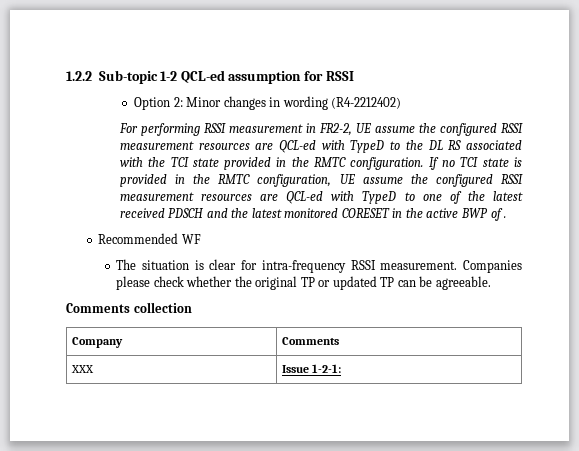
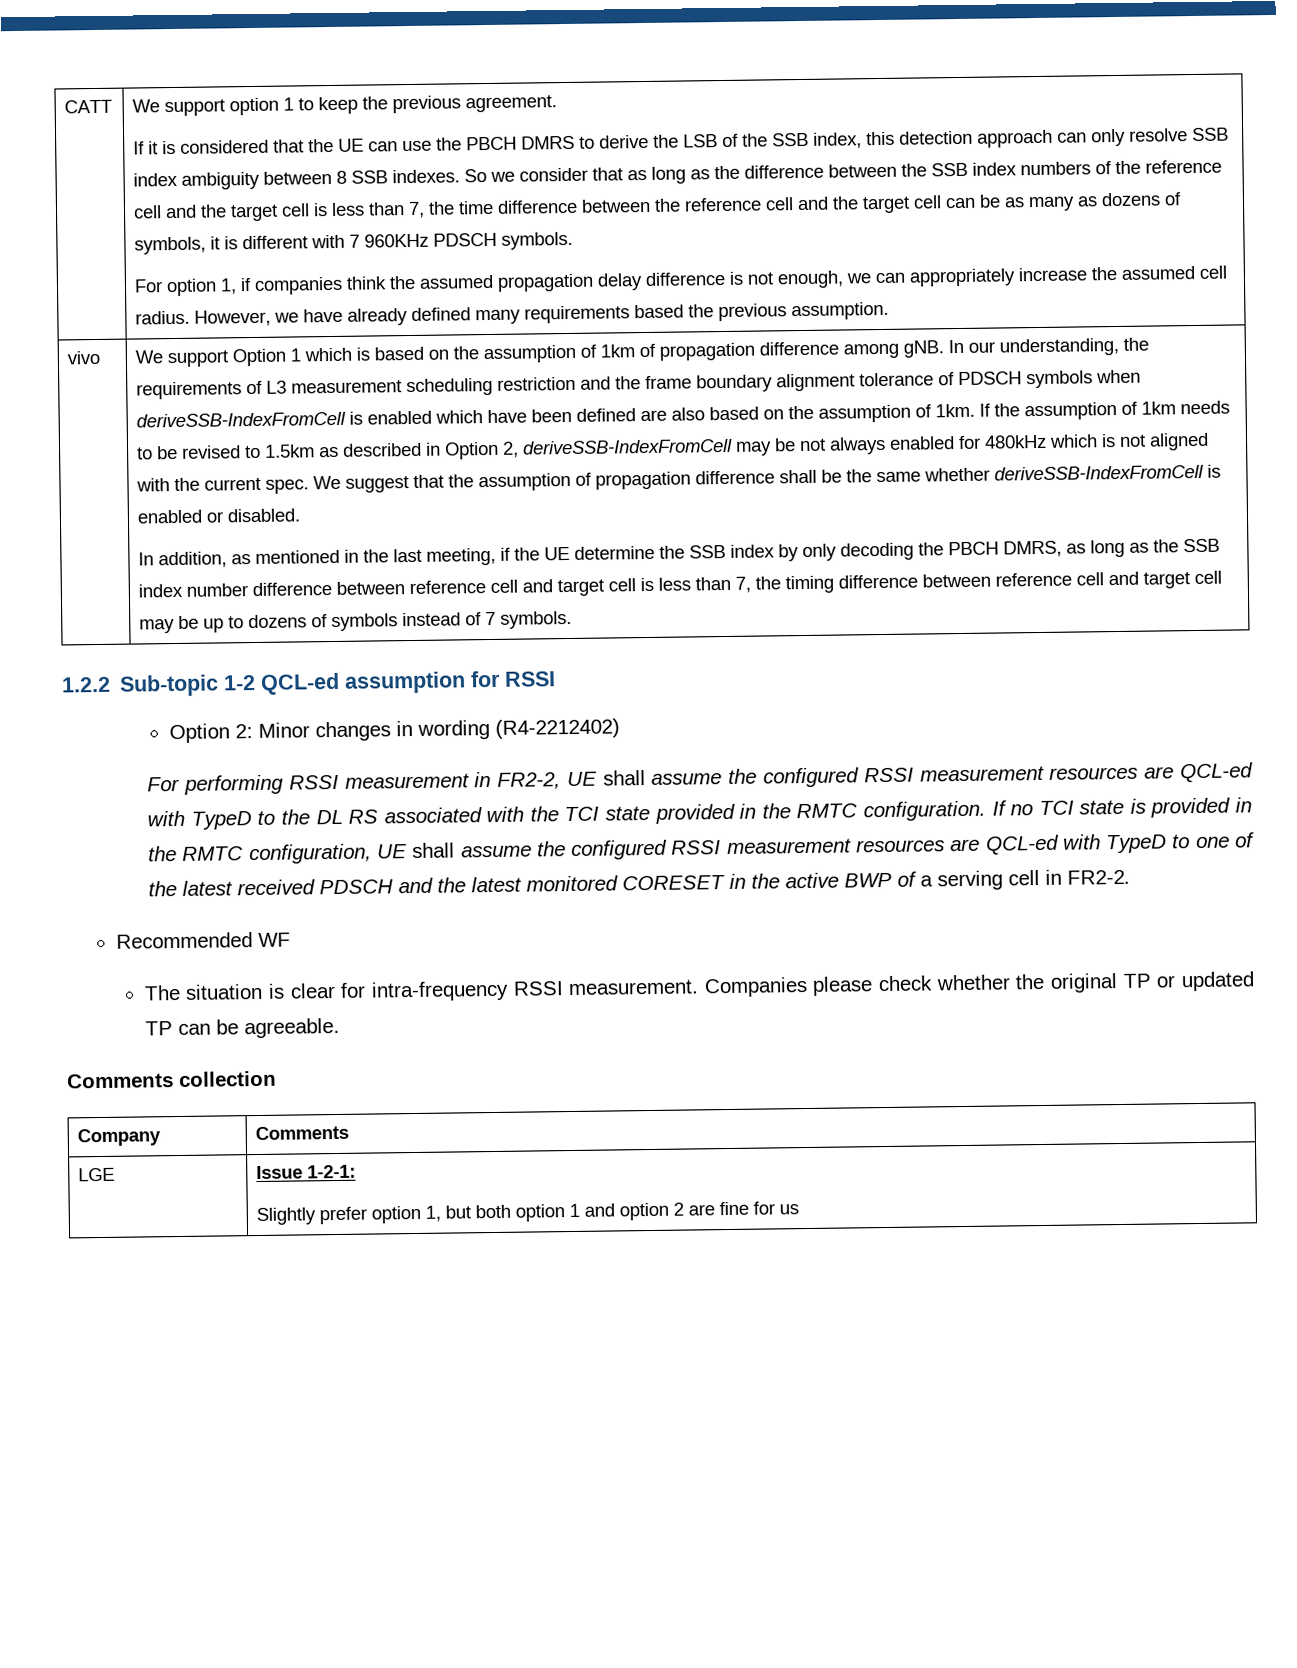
(66, 76) none -> [64,99,113,114] [132,95,558,117] [133,127,1230,155] [133,159,1223,190] [133,192,1183,222] [134,231,574,255] [134,265,1228,297] [135,301,890,327] [67,350,101,365] [135,337,1150,368] [136,369,1142,400] [136,400,1231,428] [137,432,1210,460] [136,464,1222,494] [137,508,301,524] [138,538,1221,569] [138,570,1223,598] [139,610,573,634] CATT | We support option 1 to keep the previous agreement. // If it is considered that the UE can use the PBCH DMRS to derive the LSB of the SSB index, this detection approach can only resolve SSB index ambiguity between 8 SSB indexes. So we consider that as long as the difference between the SSB index numbers of the reference cell and the target cell is less than 7, the time difference between the reference cell and the target cell can be as many as dozens of symbols, it is different with 7 960KHz PDSCH symbols. // For option 1, if companies think the assumed propagation delay difference is not enough, we can appropriately increase the assumed cell radius. However, we have already defined many requirements based the previous assumption. // vivo | We support Option 1 which is based on the assumption of 1km of propagation difference among gNB. In our understanding, the requirements of L3 measurement scheduling restriction and the frame boundary alignment tolerance of PDSCH symbols when deriveSSB-IndexFromCell is enabled which have been defined are also based on the assumption of 1km. If the assumption of 1km needs to be revised to 1.5km as described in Option 2, deriveSSB-IndexFromCell may be not always enabled for 480kHz which is not aligned with the current spec. We suggest that the assumption of propagation difference shall be the same whether deriveSSB-IndexFromCell is enabled or disabled. // In addition, as mentioned in the last meeting, if the UE determine the SSB index by only decoding the PBCH DMRS, as long as the SSB index number difference between reference cell and target cell is less than 7, the timing difference between reference cell and target cell may be up to dozens of symbols instead of 7 symbols. //
(371, 128) none -> [602,770,646,786] shall
(355, 179) none -> [412,842,456,859] shall
[504,216,507,218] . -> [920,869,1132,891] a serving cell in FR2-2.
[70,365,94,373] XXX -> [78,1167,116,1182] LGE
(341, 368) none -> [256,1201,800,1226] // Slightly prefer option 1, but both option 1 and option 2 are fine for us

